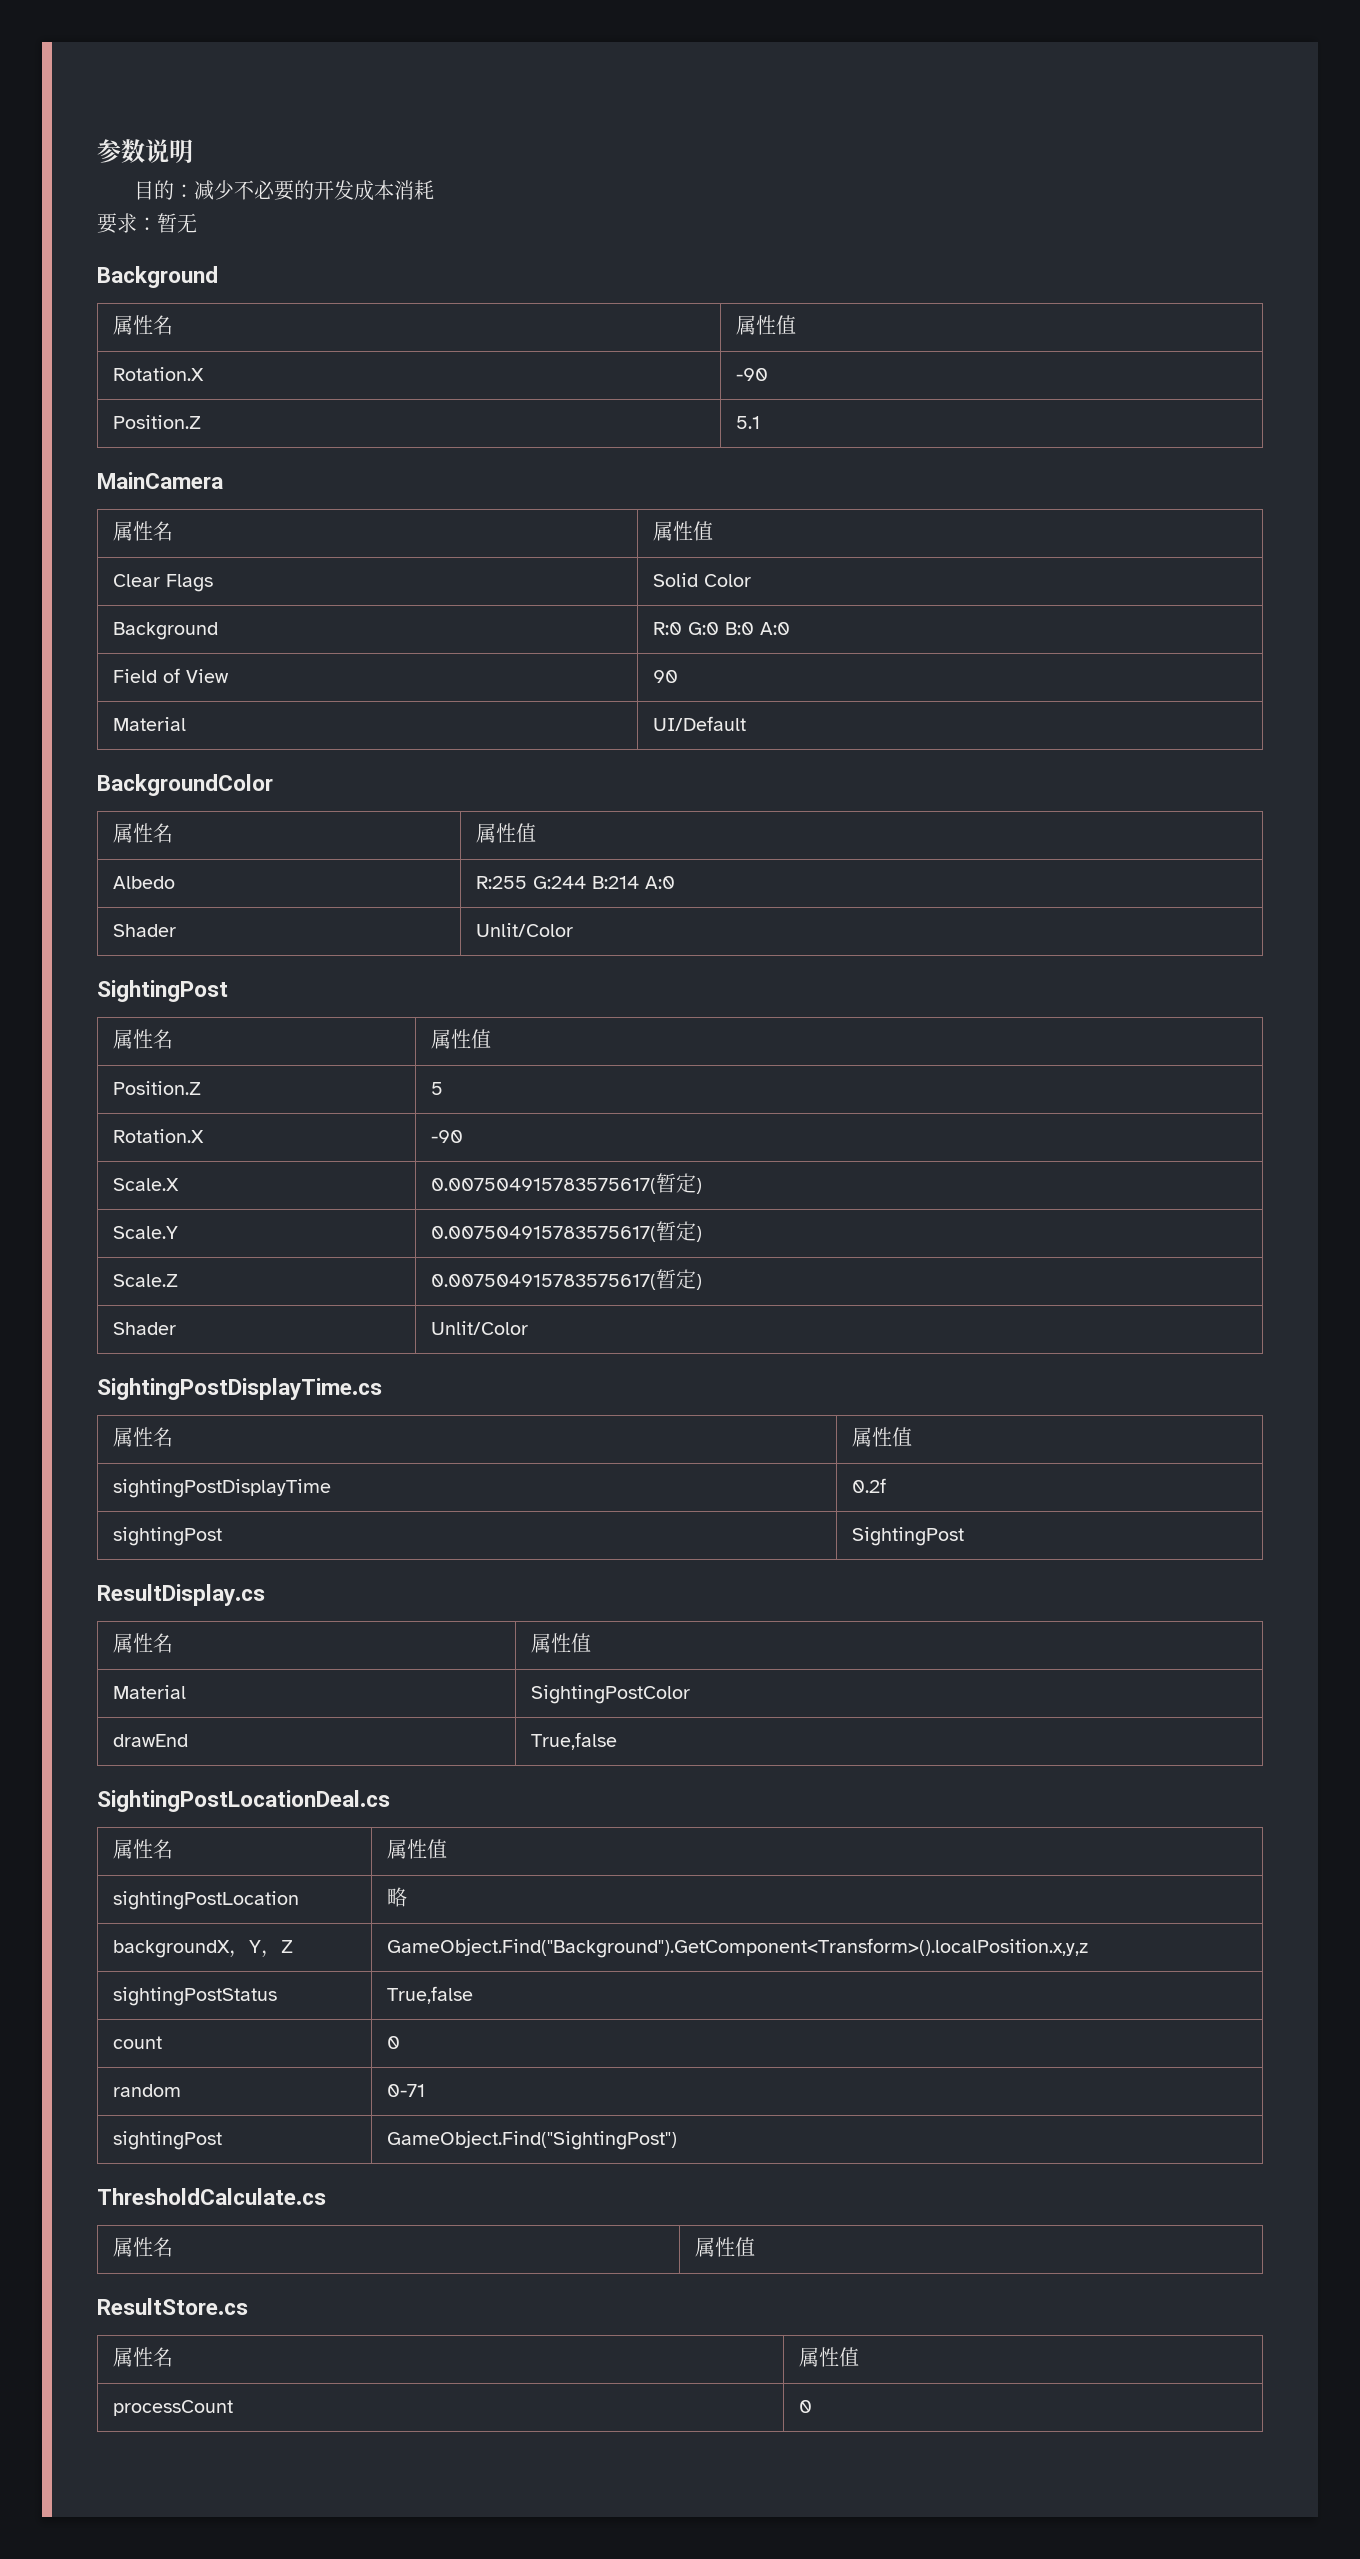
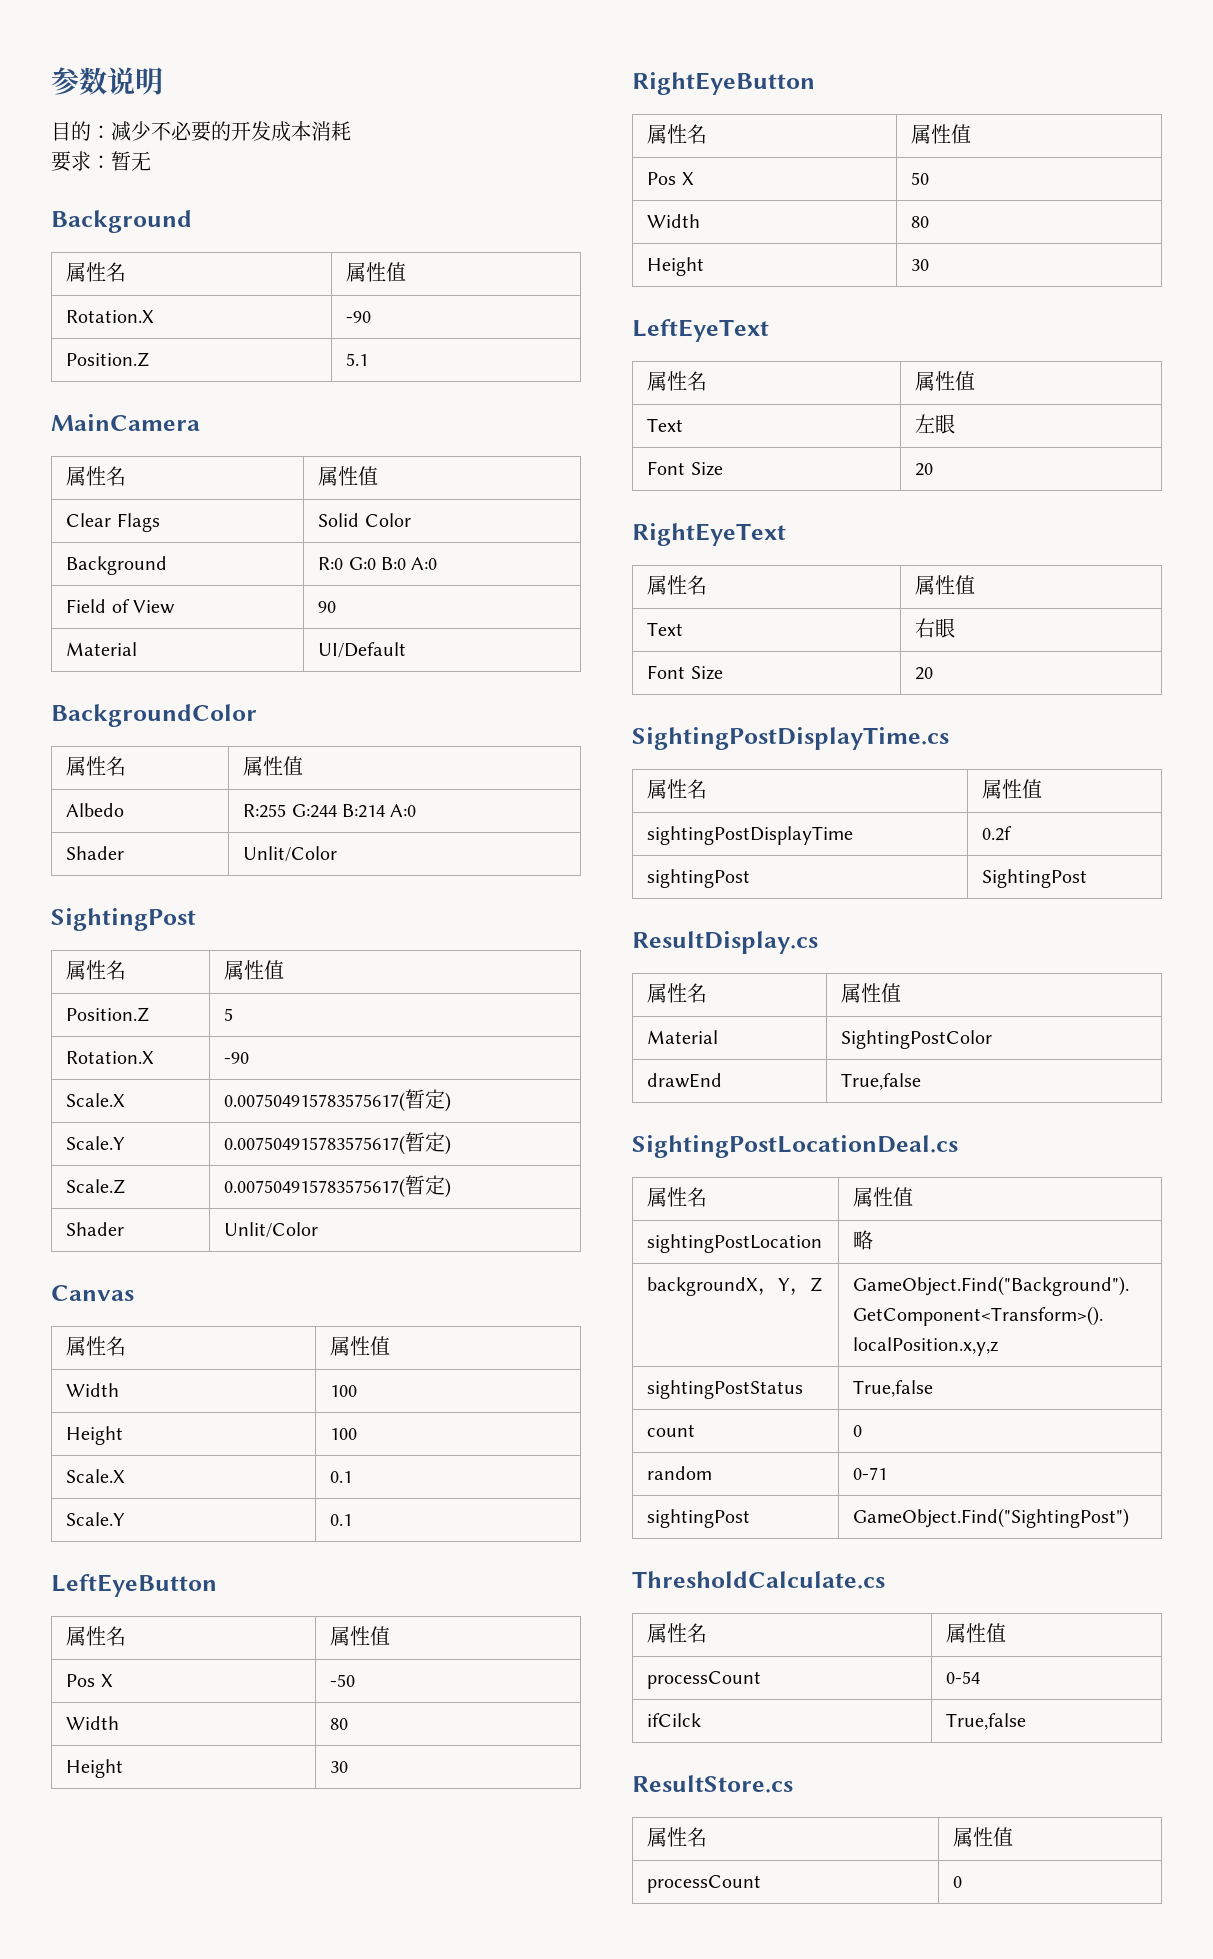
(528, 1328) none -> [51,1285,134,1301] [66,1336,127,1356] [330,1336,391,1356] [66,1383,120,1397] [330,1385,358,1397] [66,1426,124,1445] [330,1428,358,1440] [66,1469,126,1483] [330,1471,353,1483] [66,1512,126,1526] [330,1514,353,1526] [51,1574,217,1597] [66,1626,127,1646] [330,1626,391,1646] [66,1674,113,1687] [330,1674,356,1687] [66,1716,120,1730] [330,1718,349,1730] [66,1759,124,1778] [330,1761,349,1773] [632,72,815,95] [647,124,708,144] [911,124,972,144] [647,172,694,185] [911,172,930,185] [647,214,701,228] [911,216,930,228] [647,257,705,276] [911,259,930,271] [632,319,769,342] [647,371,708,391] [915,371,976,391] [647,418,684,432] [915,414,956,434] [647,461,723,476] [915,463,934,476] [632,523,786,546] [647,575,708,595] [915,575,976,595] [647,622,684,636] [915,618,956,638] [647,665,723,680] [915,667,934,680] // Canvas // 属性名 | 属性值 // Width | 100 // Height | 100 // Scale.X | 0.1 // Scale.Y | 0.1 // LeftEyeButton // 属性名 | 属性值 // Pos X | -50 // Width | 80 // Height | 30 // RightEyeButton // 属性名 | 属性值 // Pos X | 50 // Width | 80 // Height | 30 // LeftEyeText // 属性名 | 属性值 // Text | 左眼 // Font Size | 20 // RightEyeText // 属性名 | 属性值 // Text | 右眼 // Font Size | 20
(755, 2247) none -> [647,1671,762,1689] [946,1671,981,1684] [647,1713,702,1727] [946,1713,1027,1730] // processCount | 0-54 // ifCilck | True,false

